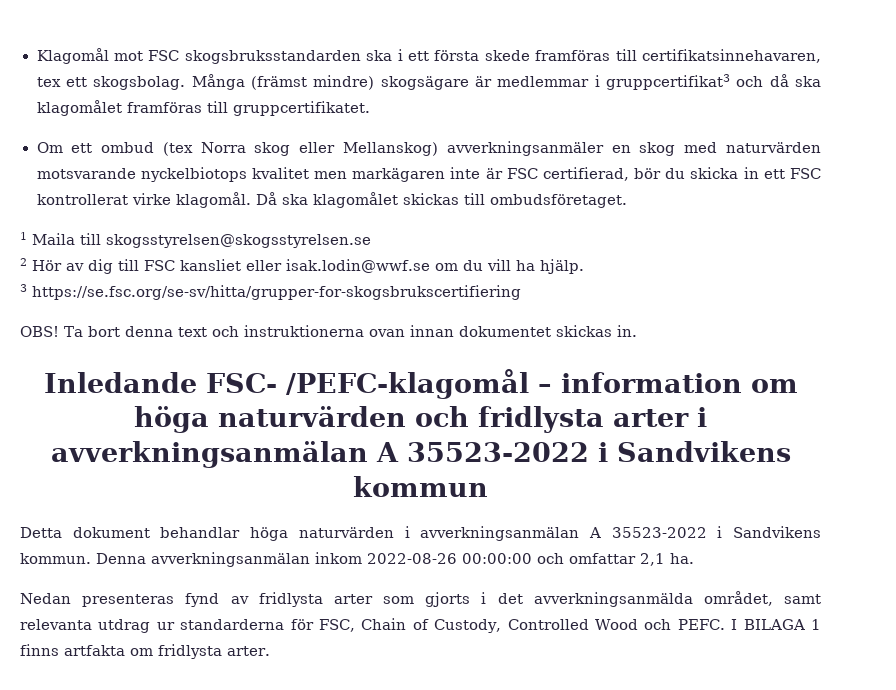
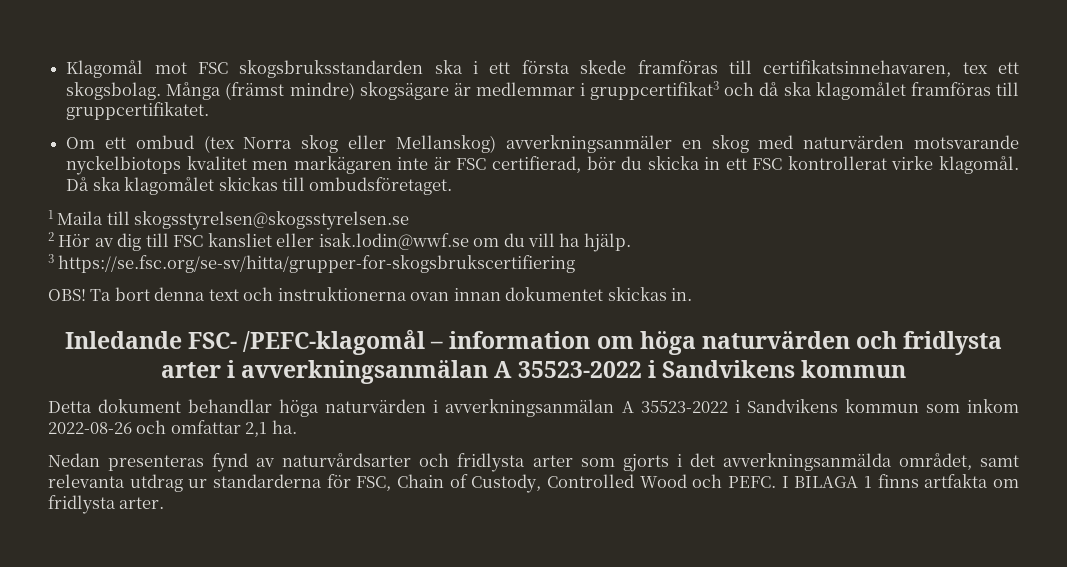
[20,552,310,567] kommun. Denna avverkningsanmälan -> [844,399,960,413] kommun som
[462,553,532,564] 00:00:00 -> (132, 428) none
(249, 600) none -> [282,453,450,467] naturvårdsarter och

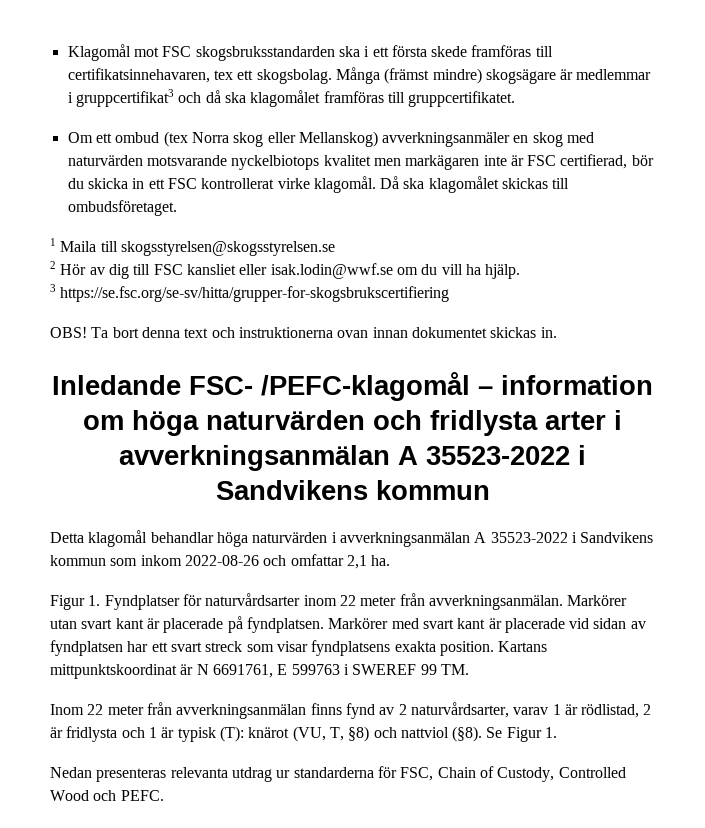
[98,399,182,413] dokument -> [88,530,148,547] klagomål
[48,453,1019,472] Nedan presenteras fynd av naturvårdsarter och fridlysta arter som gjorts i det avverkningsanmälda området, samt -> [50,593,628,610] [50,616,646,633] [50,640,548,656] [50,664,469,679] [50,702,652,719] [50,726,558,742] [50,767,167,782] Figur 1. Fyndplatser för naturvårdsarter inom 22 meter från avverkningsanmälan. Markörer utan svart kant är placerade på fyndplatsen. Markörer med svart kant är placerade vid sidan av fyndplatsen har ett svart streck som visar fyndplatsens exakta position. Kartans mittpunktskoordinat är N 6691761, E 599763 i SWEREF 99 TM. // Inom 22 meter från avverkningsanmälan finns fynd av 2 naturvårdsarter, varav 1 är rödlistad, 2 är fridlysta och 1 är typisk (T): knärot (VU, T, §8) och nattviol (§8). Se Figur 1. // Nedan presenteras
[781,474,1019,488] [48,495,165,514] I BILAGA 1 finns artfakta om fridlysta arter. -> (164, 795) none

